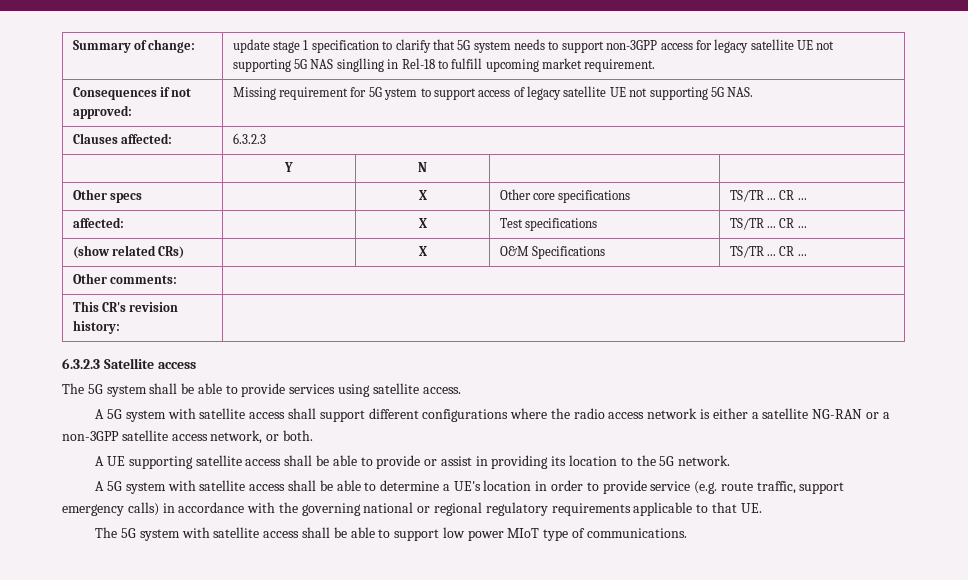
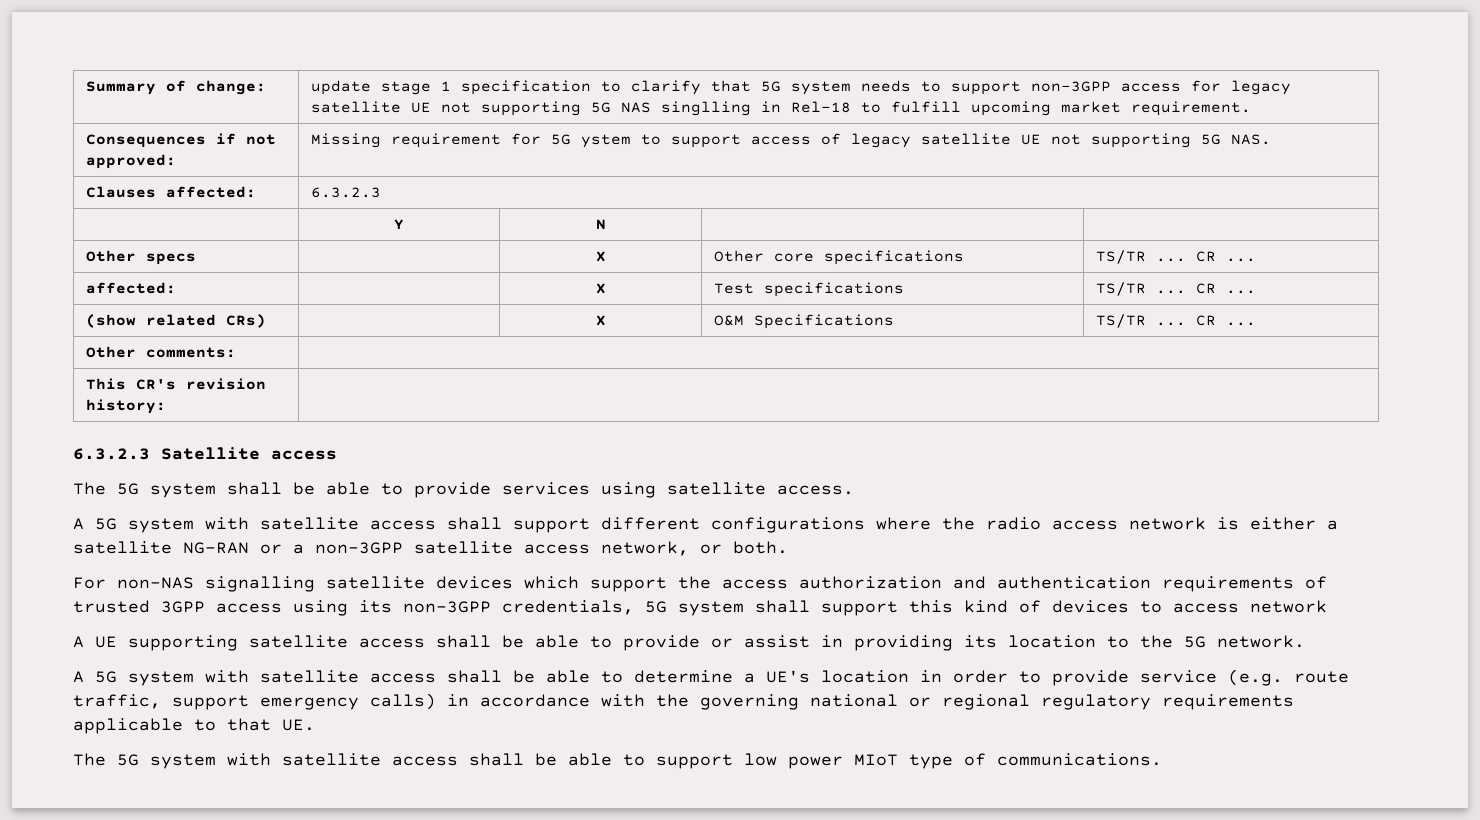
(313, 435) none -> [73,576,1327,592] [73,600,1327,616] // For non-NAS signalling satellite devices which support the access authorization and authentication requirements of trusted 3GPP access using its non-3GPP credentials, 5G system shall support this kind of devices to access network

